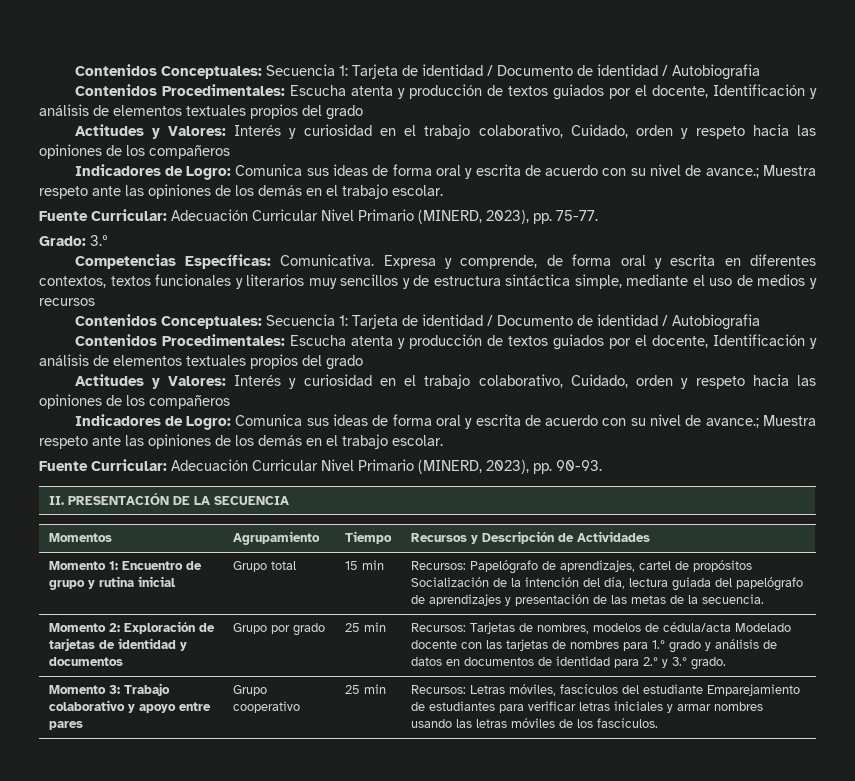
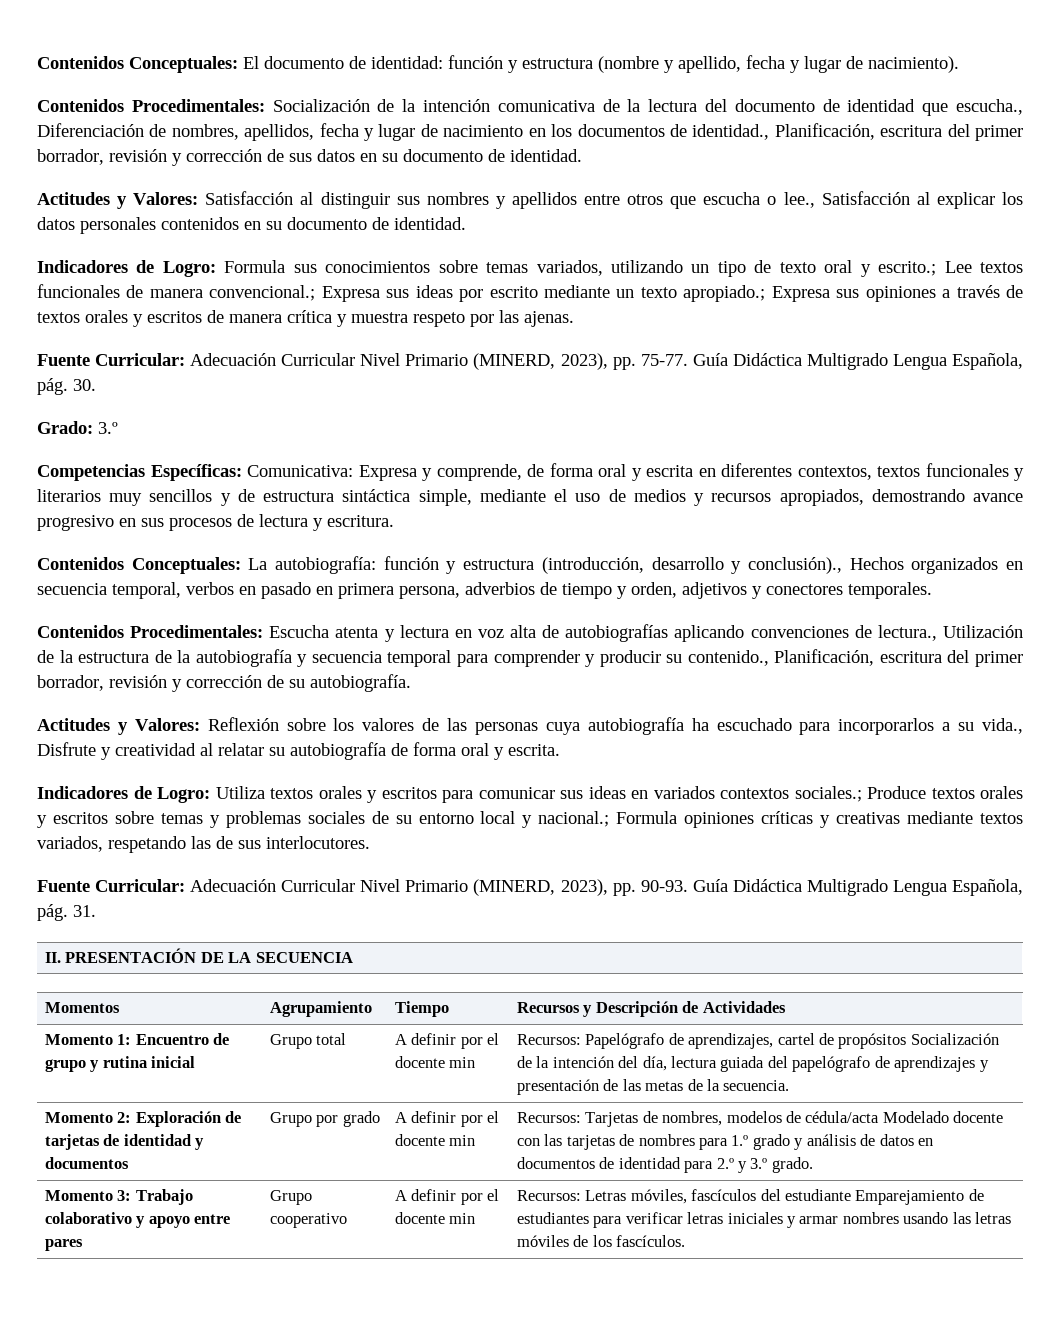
[74,64,760,80] [74,84,817,100] [39,104,363,120] [74,124,817,139] [39,144,230,159] [74,164,816,180] [39,184,443,199] Contenidos Conceptuales: Secuencia 1: Tarjeta de identidad / Documento de identidad / Autobiografia // Contenidos Procedimentales: Escucha atenta y producción de textos guiados por el docente, Identificación y análisis de elementos textuales propios del grado // Actitudes y Valores: Interés y curiosidad en el trabajo colaborativo, Cuidado, orden y respeto hacia las opiniones de los compañeros // Indicadores de Logro: Comunica sus ideas de forma oral y escrita de acuerdo con su nivel de avance.; Muestra respeto ante las opiniones de los demás en el trabajo escolar. -> [37,55,959,73] [37,99,1023,116] [37,123,1023,141] [37,149,582,166] [37,191,1023,209] [37,217,466,234] [37,260,1024,277] [37,284,1024,302] [37,310,574,327] Contenidos Conceptuales: El documento de identidad: función y estructura (nombre y apellido, fecha y lugar de nacimiento). // Contenidos Procedimentales: Socialización de la intención comunicativa de la lectura del documento de identidad que escucha., Diferenciación de nombres, apellidos, fecha y lugar de nacimiento en los documentos de identidad., Planificación, escritura del primer borrador, revisión y corrección de sus datos en su documento de identidad. // Actitudes y Valores: Satisfacción al distinguir sus nombres y apellidos entre otros que escucha o lee., Satisfacción al explicar los datos personales contenidos en su documento de identidad. // Indicadores de Logro: Formula sus conocimientos sobre temas variados, utilizando un tipo de texto oral y escrito.; Lee textos funcionales de manera convencional.; Expresa sus ideas por escrito mediante un texto apropiado.; Expresa sus opiniones a través de textos orales y escritos de manera crítica y muestra respeto por las ajenas.
(598, 215) none -> [692,353,1023,370] [37,378,96,395] Guía Didáctica Multigrado Lengua Española, pág. 30.
[280,254,375,266] Comunicativa. -> [247,465,353,477] Comunicativa:
[74,314,760,330] [74,334,817,350] [39,354,363,370] [74,374,817,389] [39,394,230,409] [74,414,816,430] [39,434,443,449] // Contenidos Conceptuales: Secuencia 1: Tarjeta de identidad / Documento de identidad / Autobiografia // Contenidos Procedimentales: Escucha atenta y producción de textos guiados por el docente, Identificación y análisis de elementos textuales propios del grado // Actitudes y Valores: Interés y curiosidad en el trabajo colaborativo, Cuidado, orden y respeto hacia las opiniones de los compañeros // Indicadores de Logro: Comunica sus ideas de forma oral y escrita de acuerdo con su nivel de avance.; Muestra respeto ante las opiniones de los demás en el trabajo escolar. -> [779,489,1024,506] [37,514,394,531] [37,556,1024,574] [37,582,932,599] [37,624,1023,642] [37,649,1023,667] [37,674,411,692] [37,717,1024,735] [37,742,560,760] [37,786,1023,803] [37,811,1023,828] [37,836,370,853] apropiados, demostrando avance progresivo en sus procesos de lectura y escritura. // Contenidos Conceptuales: La autobiografía: función y estructura (introducción, desarrollo y conclusión)., Hechos organizados en secuencia temporal, verbos en pasado en primera persona, adverbios de tiempo y orden, adjetivos y conectores temporales. // Contenidos Procedimentales: Escucha atenta y lectura en voz alta de autobiografías aplicando convenciones de lectura., Utilización de la estructura de la autobiografía y secuencia temporal para comprender y producir su contenido., Planificación, escritura del primer borrador, revisión y corrección de su autobiografía. // Actitudes y Valores: Reflexión sobre los valores de las personas cuya autobiografía ha escuchado para incorporarlos a su vida., Disfrute y creatividad al relatar su autobiografía de forma oral y escrita. // Indicadores de Logro: Utiliza textos orales y escritos para comunicar sus ideas en variados contextos sociales.; Produce textos orales y escritos sobre temas y problemas sociales de su entorno local y nacional.; Formula opiniones críticas y creativas mediante textos variados, respetando las de sus interlocutores.
(602, 465) none -> [692,879,1023,896] [37,904,96,921] Guía Didáctica Multigrado Lengua Española, pág. 31.
[344,561,358,570] 15 -> [394,1033,500,1049] [394,1056,445,1068] A definir por el docente
[344,623,360,632] 25 -> [394,1111,500,1127] [394,1134,445,1146] A definir por el docente
[344,685,360,694] 25 -> [394,1189,500,1205] [394,1212,445,1224] A definir por el docente

